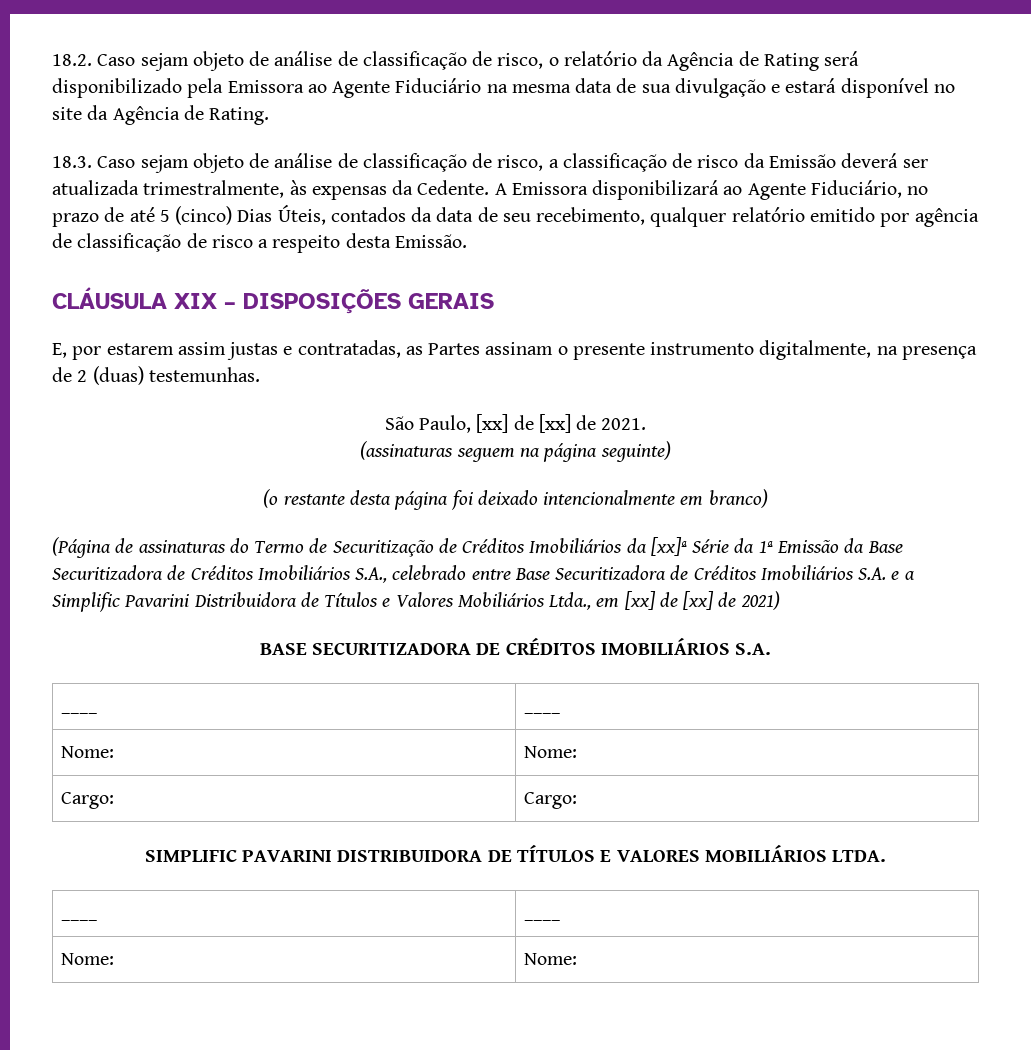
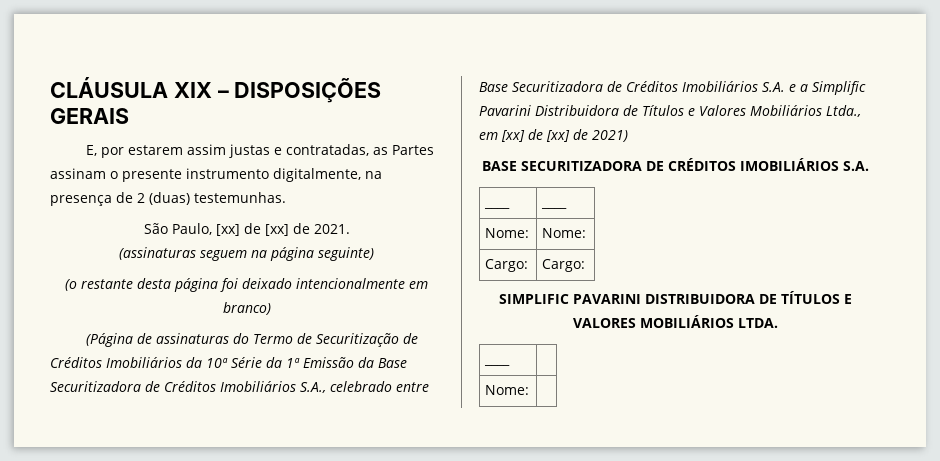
[52,51,860,71] [52,78,955,98] [52,105,270,125] [52,153,928,173] [52,180,929,200] [52,204,979,227] [52,233,467,253] 18.2. Caso sejam objeto de análise de classificação de risco, o relatório da Agência de Rating será disponibilizado pela Emissora ao Agente Fiduciário na mesma data de sua divulgação e estará disponível no site da Agência de Rating. // 18.3. Caso sejam objeto de análise de classificação de risco, a classificação de risco da Emissão deverá ser atualizada trimestralmente, às expensas da Cedente. A Emissora disponibilizará ao Agente Fiduciário, no prazo de até 5 (cinco) Dias Úteis, contados da data de seu recebimento, qualquer relatório emitido por agência de classificação de risco a respeito desta Emissão. // -> (50, 87) none
[650,537,687,556] [xx]ª -> [206,358,228,368] 10ª
[524,919,561,921] [61,953,115,965] [524,953,578,965] ____ // Nome: | Nome: -> [485,385,530,395] // Nome: |

